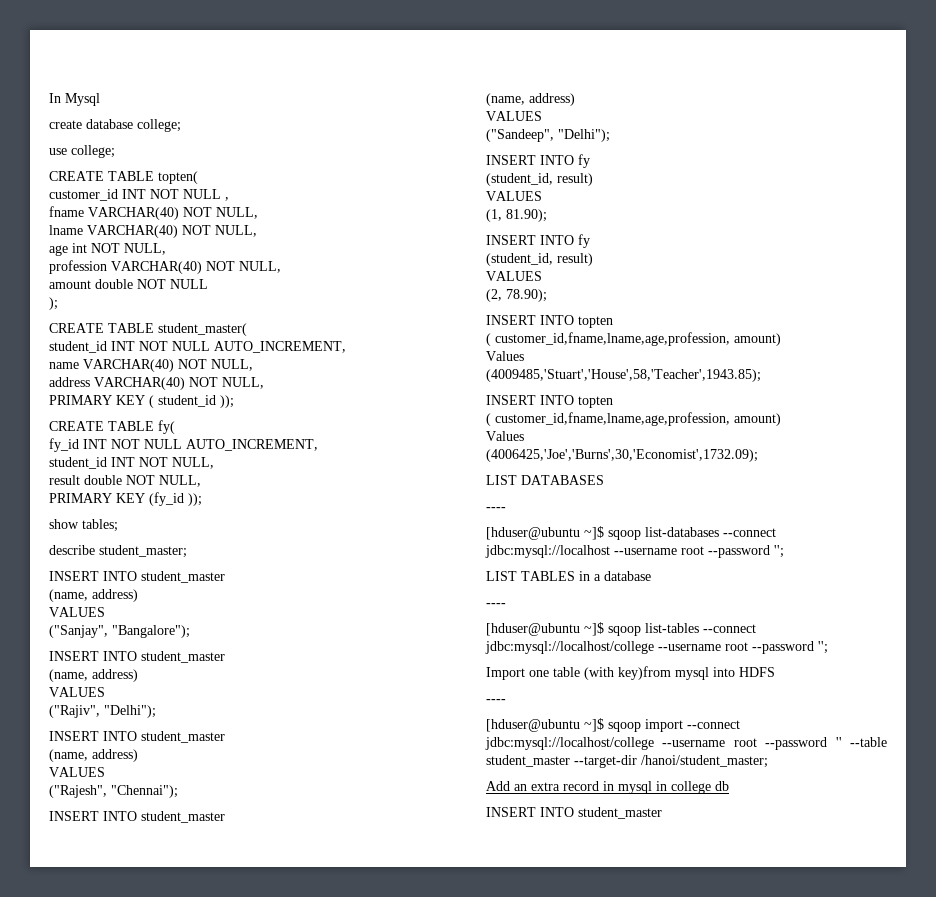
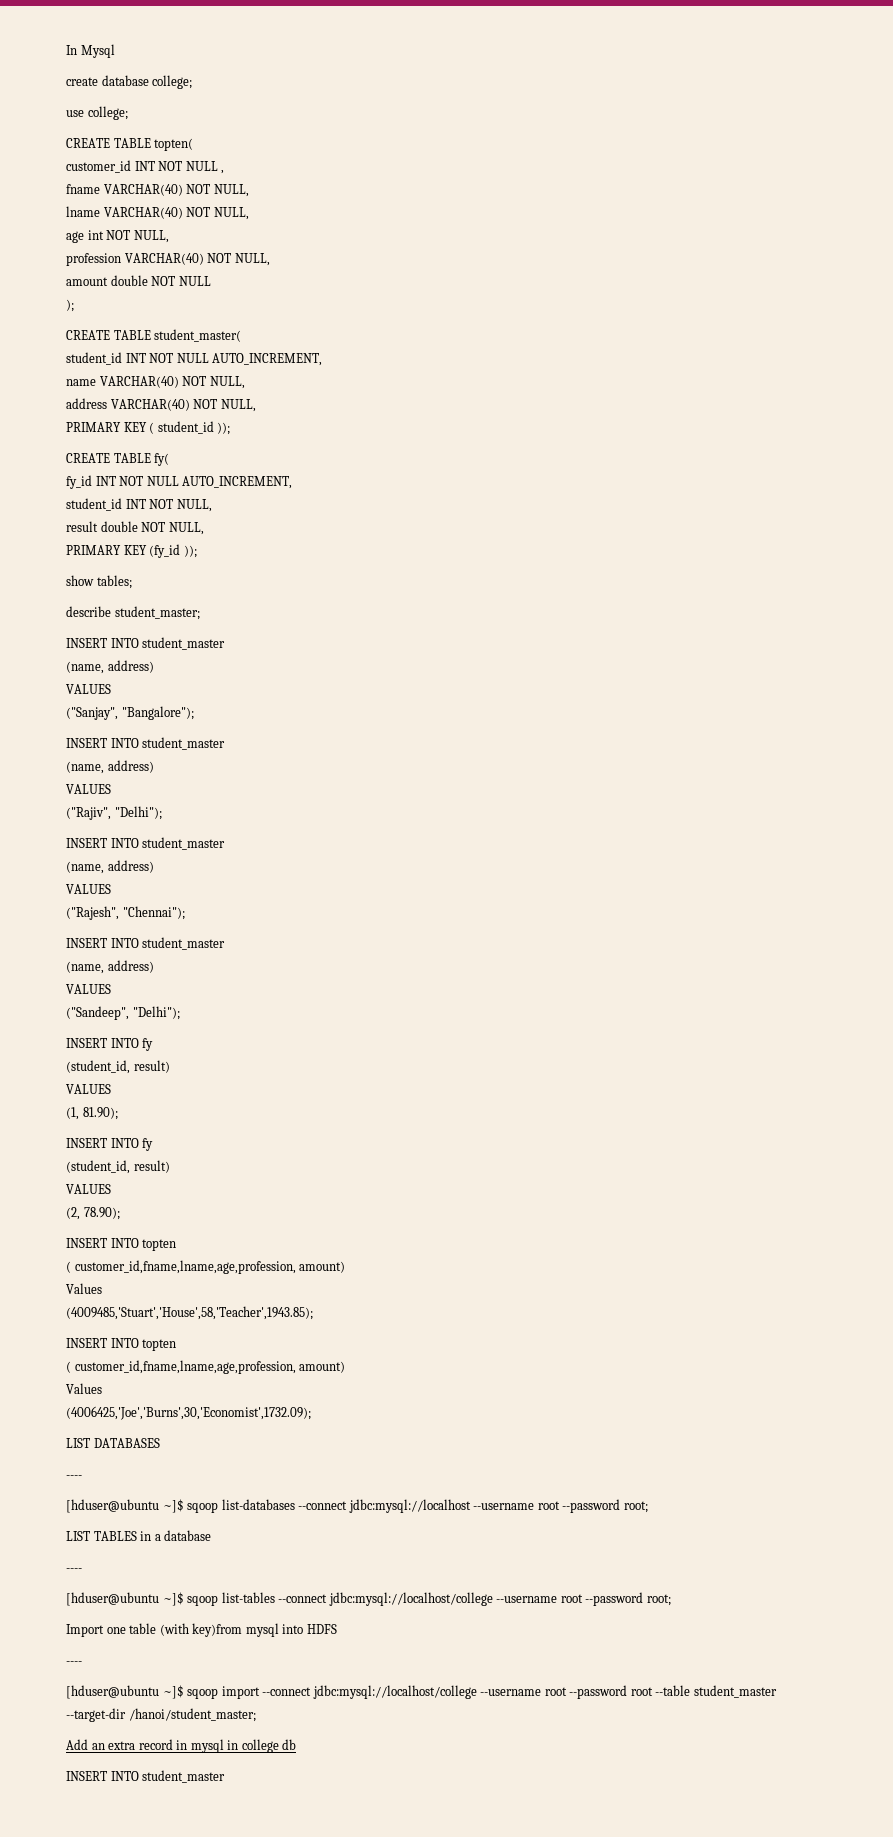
[774,545,784,558] ''; -> [623,1501,648,1513] root;
[818,641,828,654] ''; -> [646,1594,671,1606] root;
[835,737,842,747] '' -> [630,1687,653,1696] root

